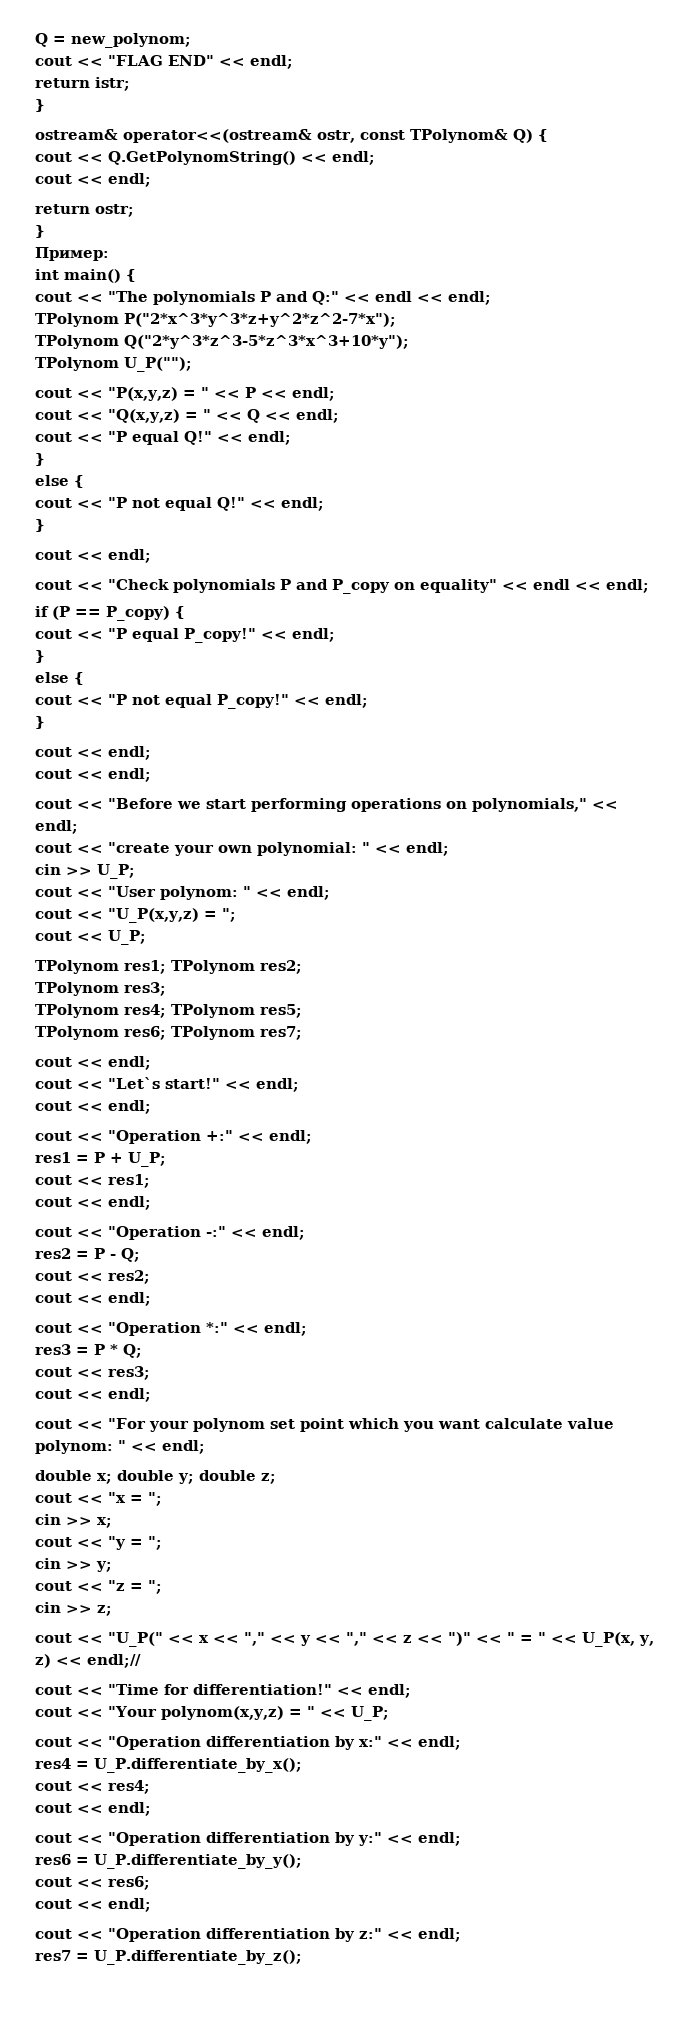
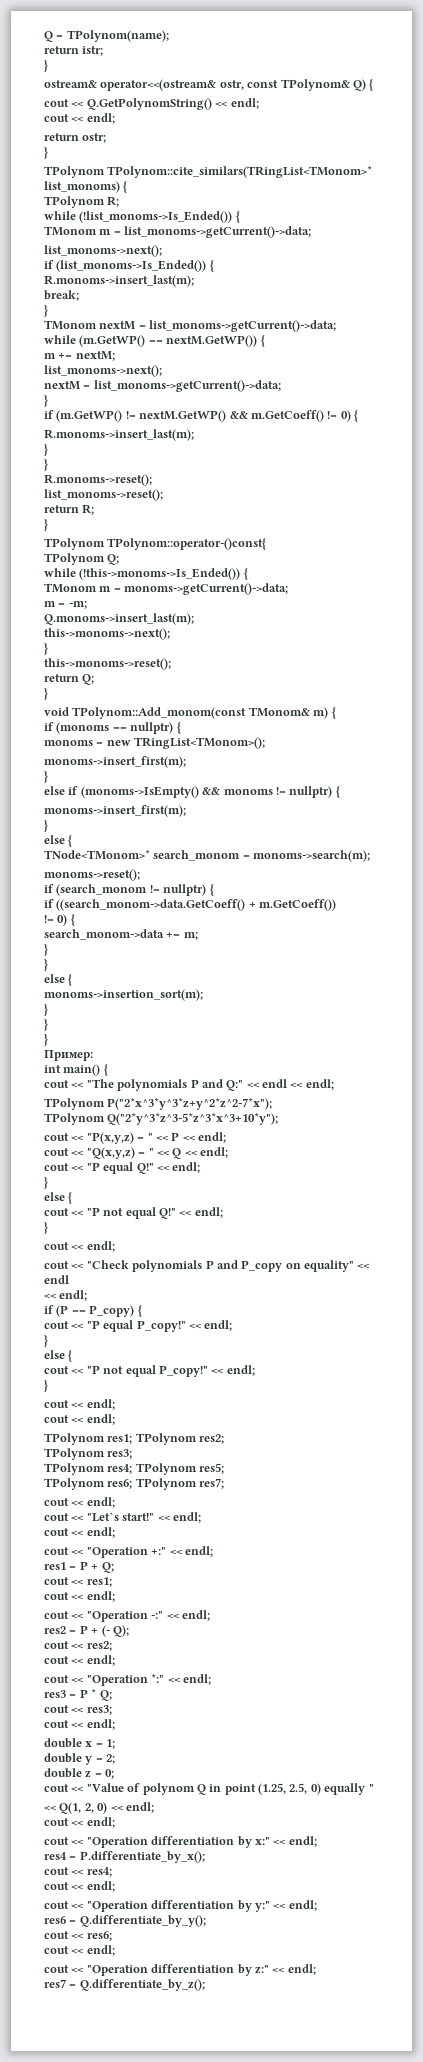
[71,33,191,48] [35,55,293,69] new_polynom; // cout << "FLAG END" << endl; -> [66,30,169,42] TPolynom(name);
(45, 231) none -> [44,166,373,178] [44,181,128,193] [44,196,120,208] [44,211,240,223] [44,226,312,238] [44,245,162,257] [44,260,214,272] [44,275,194,287] [44,290,79,301] [44,305,48,317] [44,320,337,332] [44,335,265,347] [44,351,115,361] [44,365,162,377] [44,380,281,392] [44,395,48,407] [44,410,358,422] [44,429,194,441] [44,444,48,456] [44,459,48,471] [44,474,152,486] [44,489,163,501] [44,504,95,515] [44,519,48,531] [44,538,267,550] [44,553,120,565] [44,568,248,580] [44,583,289,595] [44,601,87,609] [44,613,194,625] [44,628,170,640] [44,643,48,655] [44,658,171,670] [44,674,95,685] [44,688,48,700] [44,707,336,719] [44,722,181,734] [44,737,266,749] [44,756,186,768] [44,771,48,783] [44,786,340,798] [44,805,186,817] [44,820,48,832] [44,835,73,847] [44,850,371,862] [44,869,140,881] [44,884,214,896] [44,899,337,911] [44,914,75,926] [44,929,198,940] [44,944,48,956] [44,959,48,971] [44,974,73,986] [44,989,203,1001] [44,1004,48,1016] [44,1019,48,1031] [44,1034,48,1046] // TPolynom TPolynom::cite_similars(TRingList<TMonom>* list_monoms) { // TPolynom R; // while (!list_monoms->Is_Ended()) { // TMonom m = list_monoms->getCurrent()->data; // list_monoms->next(); // if (list_monoms->Is_Ended()) { // R.monoms->insert_last(m); // break; // } // TMonom nextM = list_monoms->getCurrent()->data; // while (m.GetWP() == nextM.GetWP()) { // m += nextM; // list_monoms->next(); // nextM = list_monoms->getCurrent()->data; // } // if (m.GetWP() != nextM.GetWP() && m.GetCoeff() != 0) { // R.monoms->insert_last(m); // } // } // R.monoms->reset(); // list_monoms->reset(); // return R; // } // TPolynom TPolynom::operator-()const{ // TPolynom Q; // while (!this->monoms->Is_Ended()) { // TMonom m = monoms->getCurrent()->data; // m = -m; // Q.monoms->insert_last(m); // this->monoms->next(); // } // this->monoms->reset(); // return Q; // } // void TPolynom::Add_monom(const TMonom& m) { // if (monoms == nullptr) { // monoms = new TRingList<TMonom>(); // monoms->insert_first(m); // } // else if (monoms->IsEmpty() && monoms != nullptr) { // monoms->insert_first(m); // } // else { // TNode<TMonom>* search_monom = monoms->search(m); // monoms->reset(); // if (search_monom != nullptr) { // if ((search_monom->data.GetCoeff() + m.GetCoeff()) // != 0) { // search_monom->data += m; // } // } // else { // monoms->insertion_sort(m); // } // } // }
[35,357,192,372] // TPolynom U_P(""); -> (279, 1119) none
(570, 584) none -> (69, 1279) //
[35,798,618,812] [35,820,78,834] [35,842,449,856] [35,864,135,879] [35,886,330,900] [35,908,236,923] [35,930,146,945] // cout << "Before we start performing operations on polynomials," << endl; // cout << "create your own polynomial: " << endl; // cin >> U_P; // cout << "User polynom: " << endl; // cout << "U_P(x,y,z) = "; // cout << U_P; -> (115, 1419) none
[128,1152,166,1167] U_P; -> [101,1562,114,1573] Q;
[110,1248,140,1262] - Q; -> [91,1625,129,1637] + (- Q);
[35,1418,614,1432] [35,1440,205,1454] [35,1470,276,1484] [35,1492,162,1506] [35,1514,112,1528] [35,1536,162,1550] [35,1558,112,1572] [35,1580,162,1594] [35,1602,112,1616] [35,1632,654,1647] [35,1654,141,1668] [35,1684,411,1698] [35,1706,389,1721] cout << "For your polynom set point which you want calculate value polynom: " << endl; // double x; double y; double z; // cout << "x = "; // cin >> x; // cout << "y = "; // cin >> y; // cout << "z = "; // cin >> z; // cout << "U_P(" << x << "," << y << "," << z << ")" << " = " << U_P(x, y, z) << endl;// // cout << "Time for differentiation!" << endl; // cout << "Your polynom(x,y,z) = " << U_P; -> [44,1738,116,1749] [44,1753,116,1765] [44,1768,115,1779] [44,1783,374,1795] [44,1802,154,1814] [44,1817,115,1828] double x = 1; // double y = 2; // double z = 0; // cout << "Value of polynom Q in point (1.25, 2.5, 0) equally " // << Q(1, 2, 0) << endl; // cout << endl;
[94,1758,302,1773] U_P.differentiate_by_x(); -> [79,1851,205,1863] P.differentiate_by_x();
[94,1854,302,1869] U_P.differentiate_by_y(); -> [79,1915,206,1927] Q.differentiate_by_y();
[94,1950,302,1965] U_P.differentiate_by_z(); -> [79,1979,205,1991] Q.differentiate_by_z();

